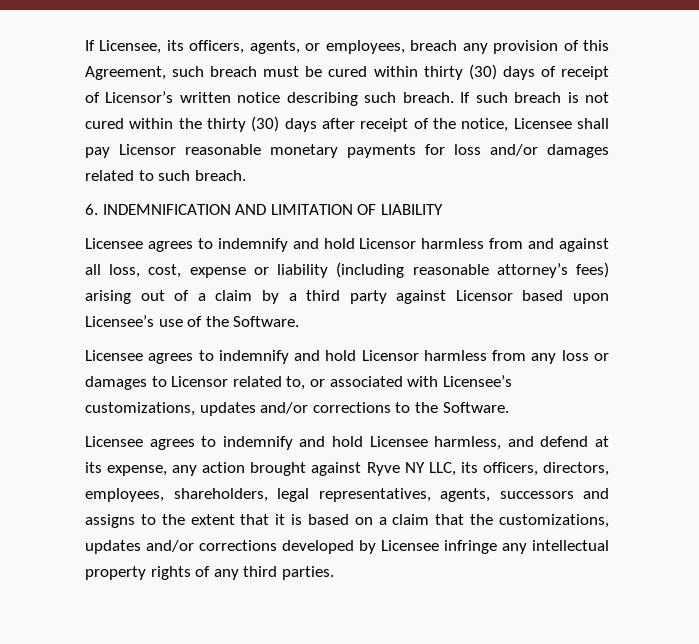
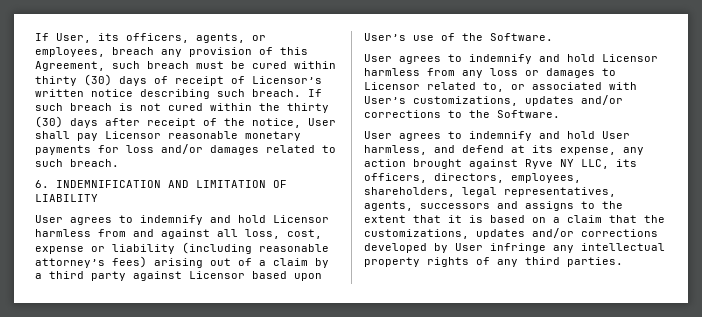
[85,40,162,54] If Licensee, -> [35,33,91,43] If User,
[513,118,572,129] Licensee -> [308,118,336,126] User
[85,238,143,249] Licensee -> [35,215,63,223] User
[85,315,154,327] Licensee’s -> [364,33,406,41] User’s
[85,350,143,361] Licensee -> [364,54,392,62] User
[442,375,512,387] Licensee’s -> [364,96,406,104] User’s
[85,436,428,450] Licensee agrees to indemnify and hold Licensee -> [364,131,630,141] User agrees to indemnify and hold User
[381,540,439,551] Licensee -> [455,243,483,251] User

